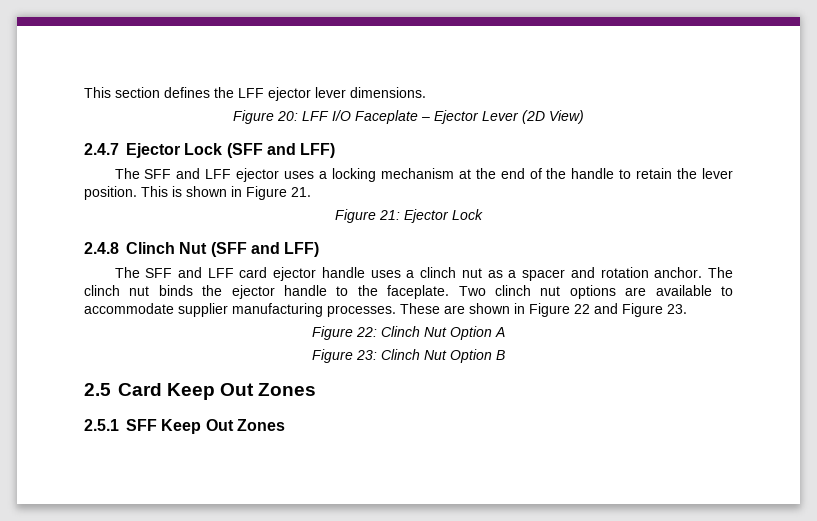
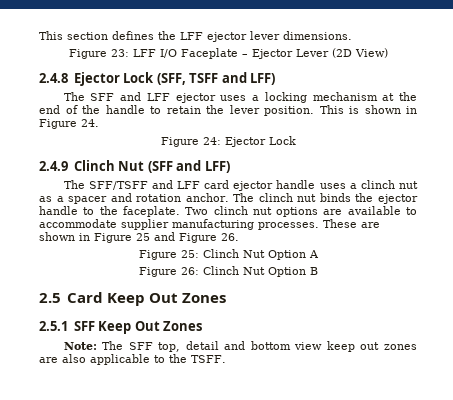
[277,111,298,121] 20: -> [110,49,129,57] 23:
[84,143,263,158] 2.4.7 Ejector Lock (SFF -> [39,72,219,86] 2.4.8 Ejector Lock (SFF, TSFF
[291,187,311,197] [335,209,400,223] 21. // Figure 21: -> [81,119,99,127] [160,137,221,147] 24. // Figure 24:
[84,242,119,254] 2.4.8 -> [39,161,68,171] 2.4.9
[145,268,173,278] SFF -> [88,181,148,190] SFF/TSFF
[574,304,590,314] 22 -> [136,233,150,241] 25
[667,304,687,314] [312,326,377,340] 23. // Figure 22: -> [221,233,239,241] [138,250,199,260] 26. // Figure 25:
[356,350,377,360] 23: -> [180,267,199,275] 26:
(285, 425) none -> [63,341,418,352] [39,354,226,365] // Note: The SFF top, detail and bottom view keep out zones are also applicable to the TSFF.

